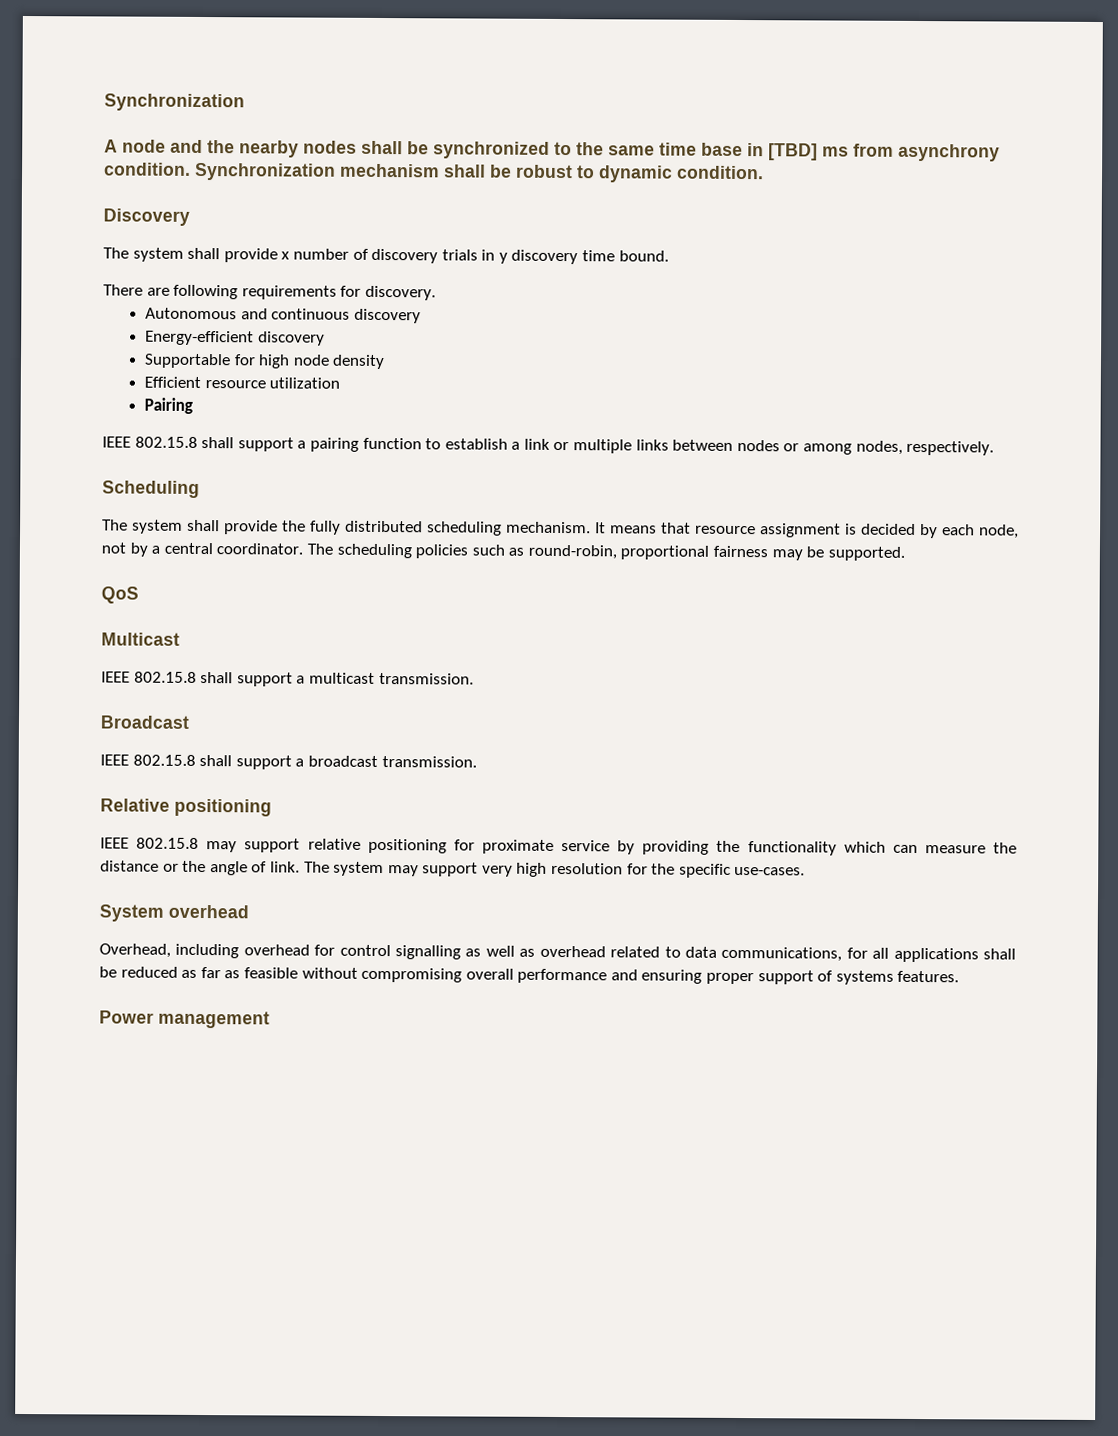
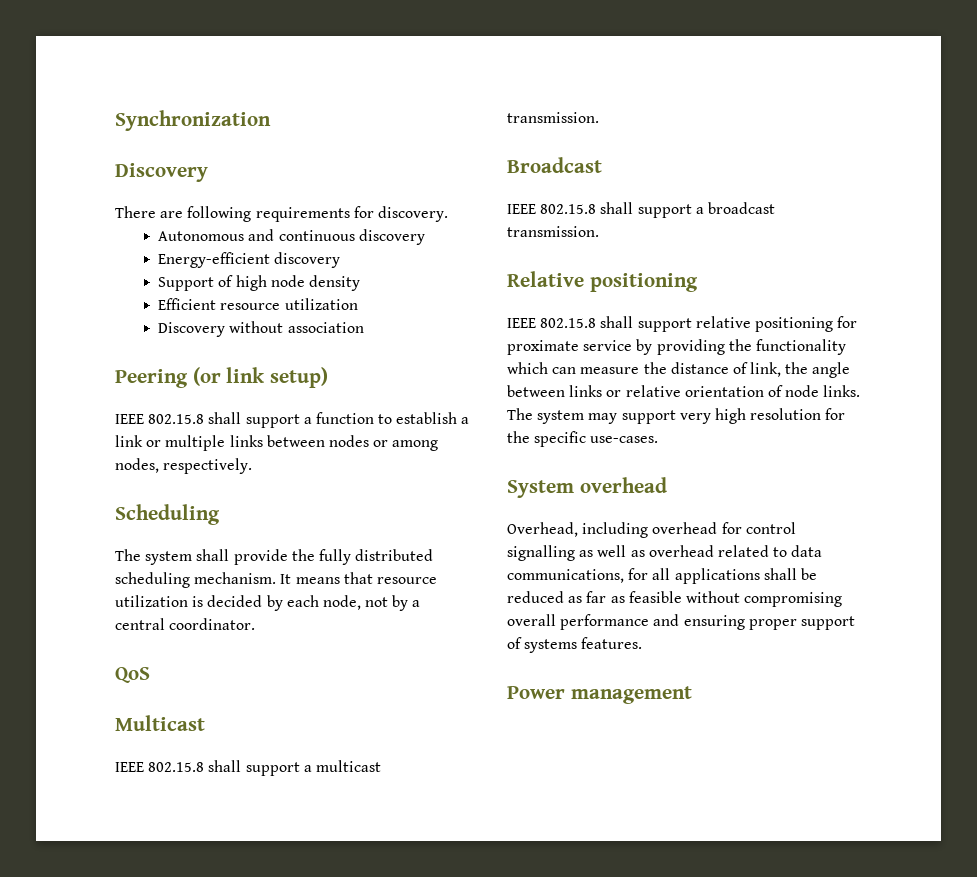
[104,139,1000,162] [104,162,764,183] [103,208,190,226] [103,247,669,265] A node and the nearby nodes shall be synchronized to the same time base in [TBD] ms from asynchrony condition. Synchronization mechanism shall be robust to dynamic condition. // Discovery // The system shall provide x number of discovery trials in y discovery time bound. -> [115,163,208,182] Discovery
[143,353,256,369] Supportable for -> [158,275,234,291] Support of
[143,397,193,414] [102,436,359,452] Pairing // IEEE 802.15.8 shall support a pairing -> [158,321,364,337] [115,367,329,388] [115,412,312,428] Discovery without association // Peering (or link setup) // IEEE 802.15.8 shall support a
[760,523,841,538] assignment -> [115,595,188,607] utilization
[306,543,905,561] The scheduling policies such as round-robin, proportional fairness may be supported. -> (256, 624) none
[206,841,238,853] may -> [600,316,634,328] shall
[162,860,300,876] or the angle of link. -> [732,362,851,378] [507,385,861,397] of link, the angle between links or relative orientation of node links.

